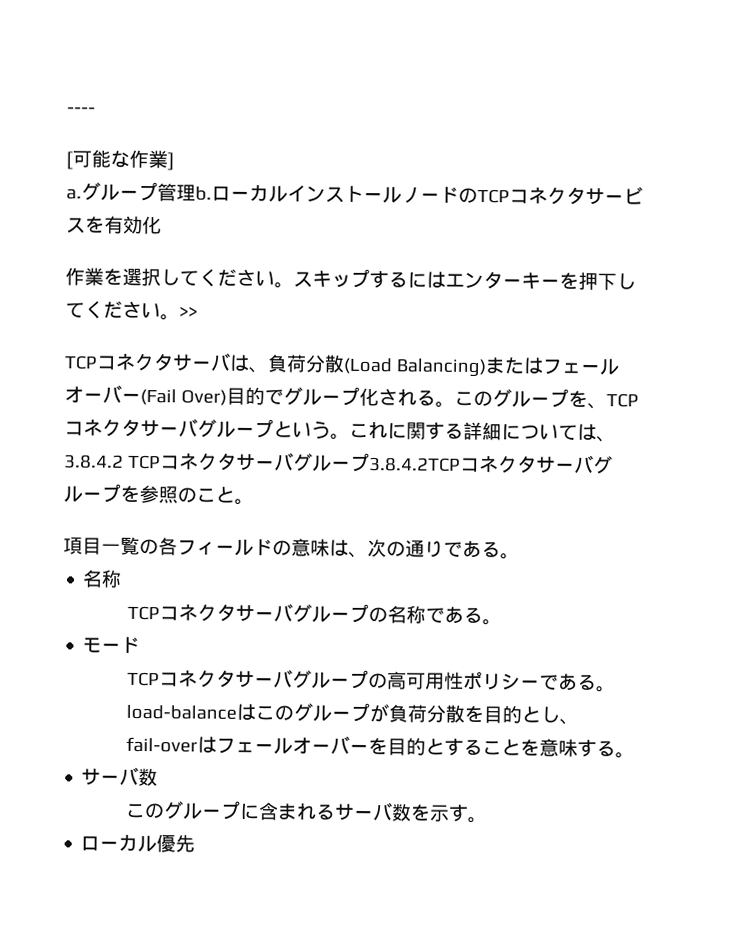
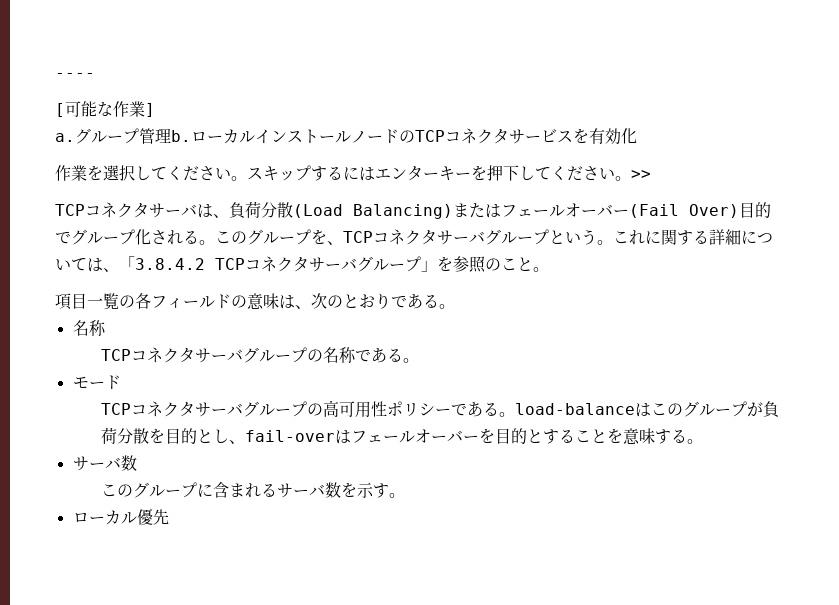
(616, 439) none -> [119,256,135,270] 「
[367,454,613,475] [63,483,121,503] 3.8.4.2TCPコネクタサーバグループ -> [421,260,437,272] 」
[405,540,425,558] 通 -> [343,294,375,308] とお

